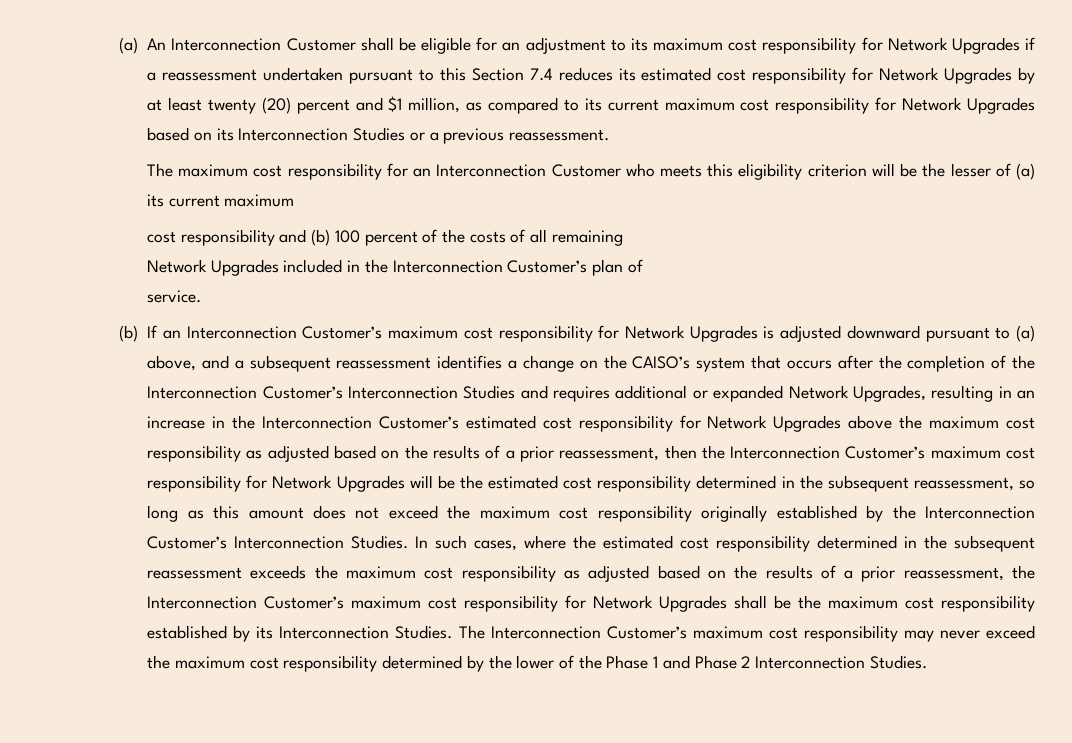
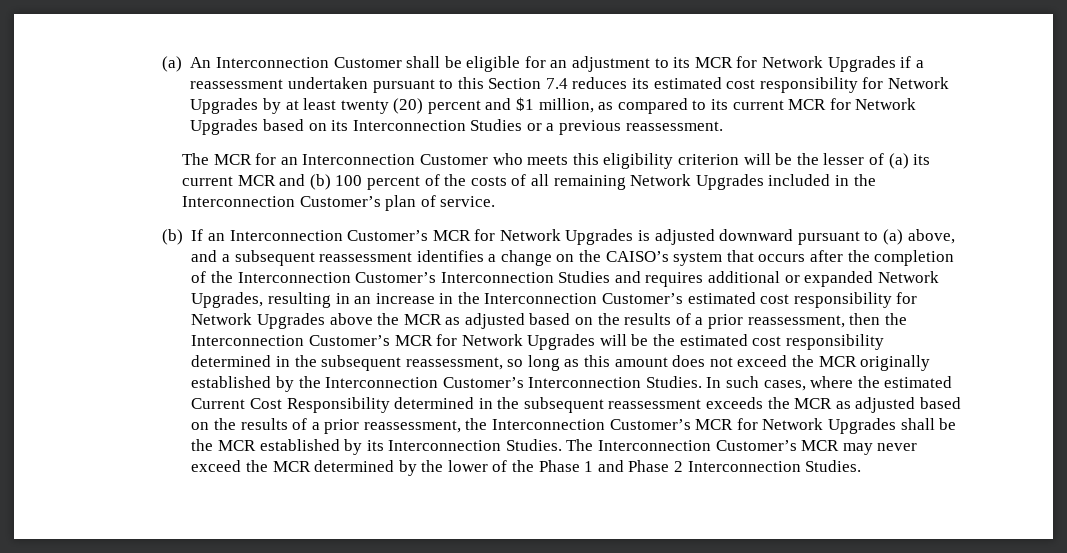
[653,37,857,54] maximum cost responsibility -> [694,57,733,68] MCR
[664,97,870,114] maximum cost responsibility -> [788,99,827,110] MCR
[178,163,382,180] maximum cost responsibility -> [213,154,252,165] MCR
[224,194,295,207] [146,229,275,246] maximum // cost responsibility -> [237,175,276,186] MCR
(623, 238) // -> (626, 182) none
(643, 266) // -> (436, 201) none
[388,325,593,342] maximum cost responsibility -> [432,230,471,241] MCR
[929,416,1035,429] [147,445,242,462] maximum cost responsibility -> [403,314,442,325] MCR
[930,446,1035,459] [147,475,242,492] maximum cost responsibility -> [394,335,433,346] MCR
[479,505,692,522] maximum cost responsibility -> [818,356,857,367] MCR
[680,535,811,552] cost responsibility -> [191,397,390,413] Current Cost Responsibility
[346,565,556,582] maximum cost responsibility -> [794,398,833,409] MCR
[351,595,559,612] maximum cost responsibility -> [695,419,734,430] MCR
[828,595,1035,612] maximum cost responsibility -> [217,440,256,451] MCR
[692,625,898,642] maximum cost responsibility -> [801,440,840,451] MCR
[174,655,378,672] maximum cost responsibility -> [272,461,311,472] MCR

